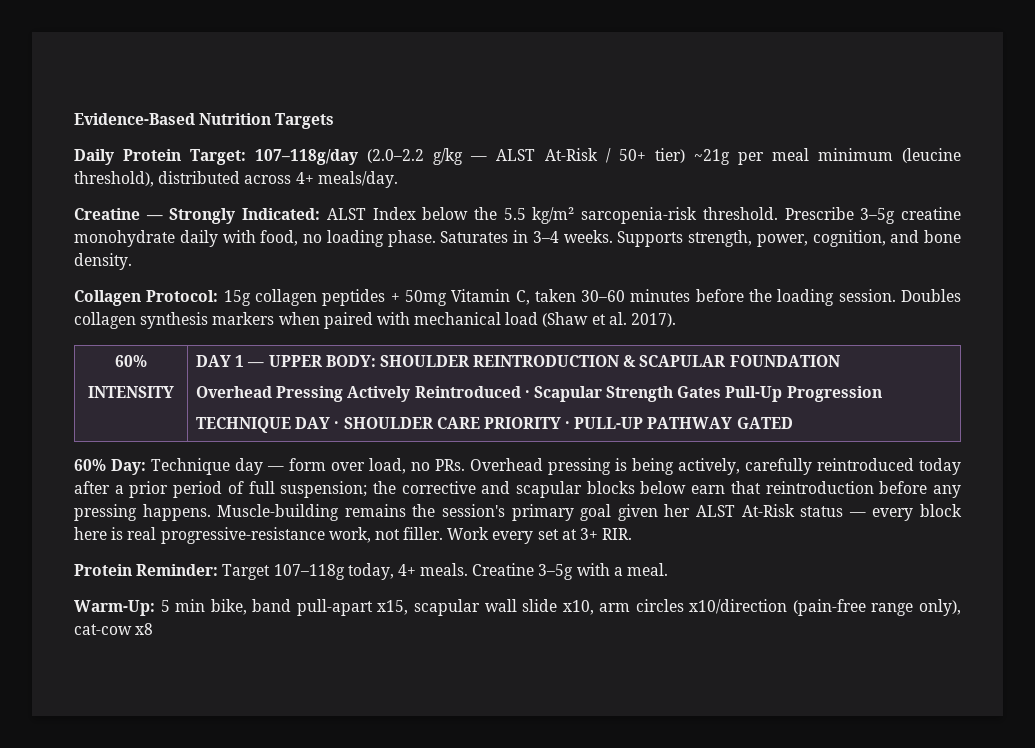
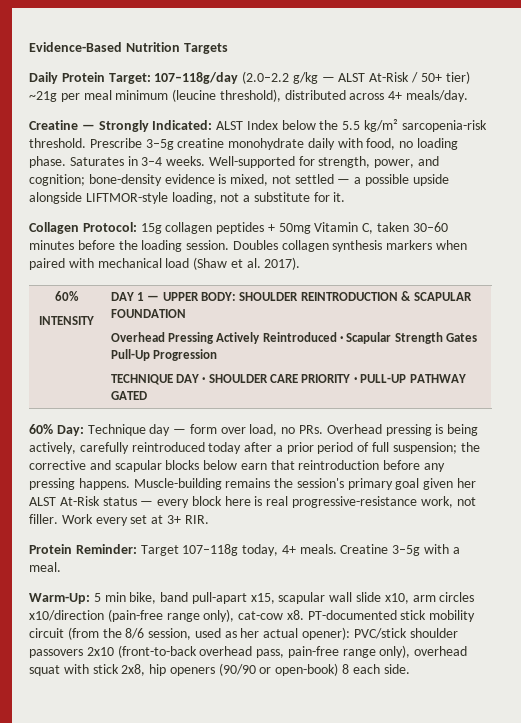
[617,230,961,247] [74,253,132,270] Supports strength, power, cognition, and bone density. -> [208,156,440,168] [29,174,449,186] [29,192,346,204] Well-supported for strength, power, and cognition; bone-density evidence is mixed, not settled — a possible upside alongside LIFTMOR-style loading, not a substitute for it.
[135,623,154,635] x8 -> [286,610,476,622] [29,627,458,640] [29,645,468,658] [29,663,410,676] x8. PT-documented stick mobility circuit (from the 8/6 session, used as her actual opener): PVC/stick shoulder passovers 2x10 (front-to-back overhead pass, pain-free range only), overhead squat with stick 2x8, hip openers (90/90 or open-book) 8 each side.

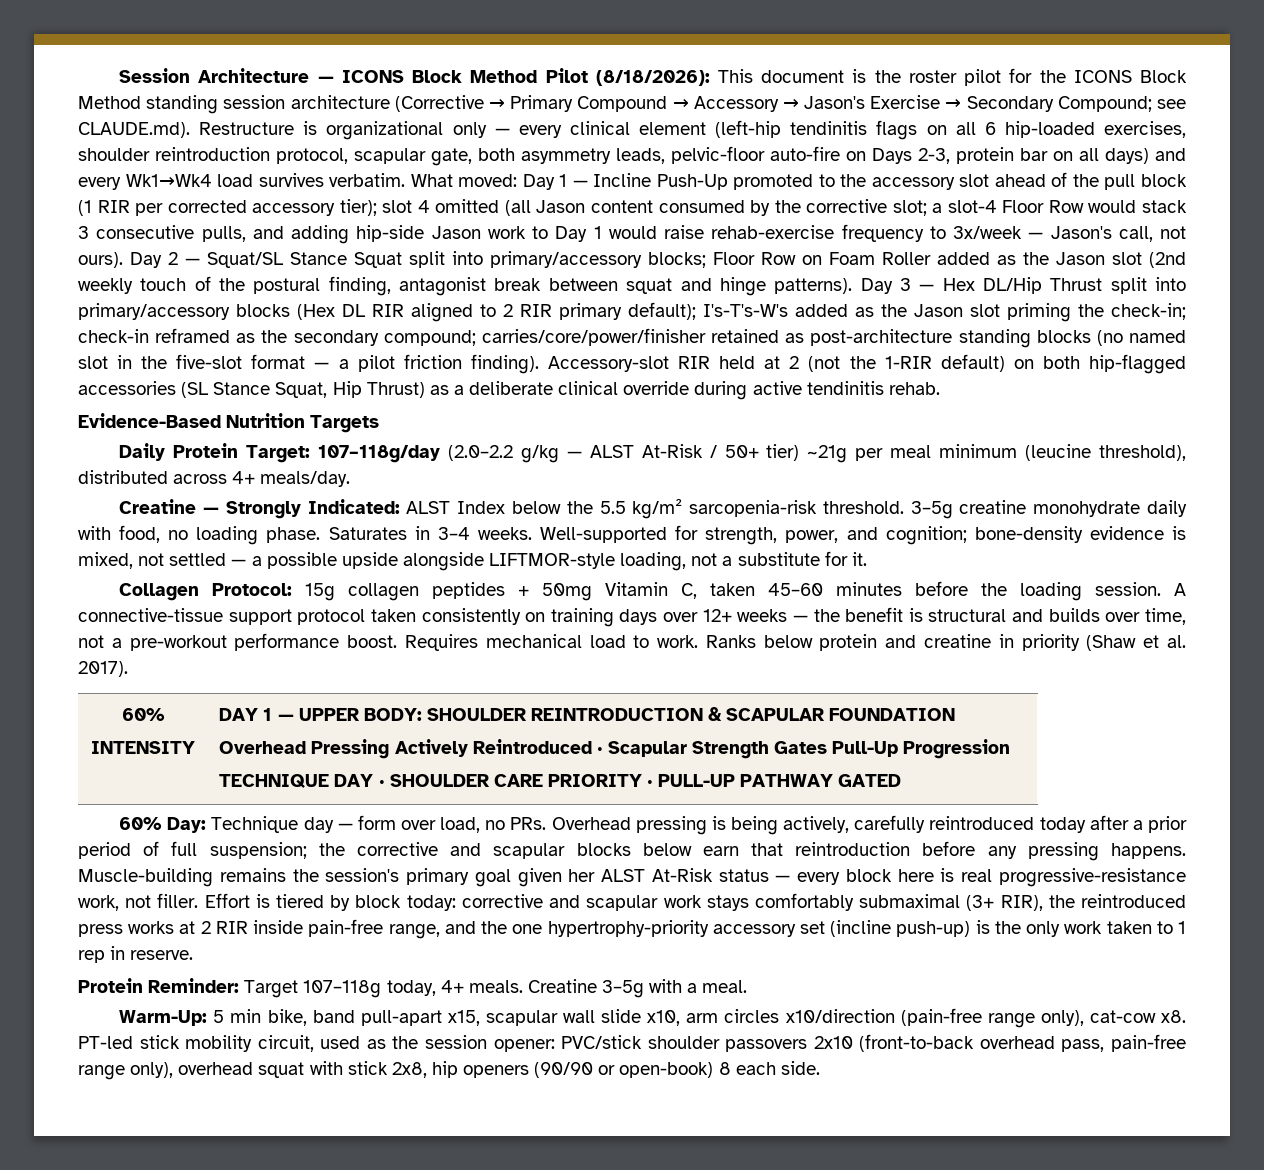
(29, 47) none -> [119,68,1187,86] [78,95,1186,114] [78,120,1186,140] [78,146,1186,166] [78,172,1187,190] [78,199,1187,216] [78,224,1186,244] [78,251,1186,268] [78,276,1186,296] [78,302,1186,322] [78,328,1187,348] [78,354,1186,374] [78,381,940,400] Session Architecture — ICONS Block Method Pilot (8/18/2026): This document is the roster pilot for the ICONS Block Method standing session architecture (Corrective → Primary Compound → Accessory → Jason's Exercise → Secondary Compound; see CLAUDE.md). Restructure is organizational only — every clinical element (left-hip tendinitis flags on all 6 hip-loaded exercises, shoulder reintroduction protocol, scapular gate, both asymmetry leads, pelvic-floor auto-fire on Days 2-3, protein bar on all days) and every Wk1→Wk4 load survives verbatim. What moved: Day 1 — Incline Push-Up promoted to the accessory slot ahead of the pull block (1 RIR per corrected accessory tier); slot 4 omitted (all Jason content consumed by the corrective slot; a slot-4 Floor Row would stack 3 consecutive pulls, and adding hip-side Jason work to Day 1 would raise rehab-exercise frequency to 3x/week — Jason's call, not ours). Day 2 — Squat/SL Stance Squat split into primary/accessory blocks; Floor Row on Foam Roller added as the Jason slot (2nd weekly touch of the postural finding, antagonist break between squat and hinge patterns). Day 3 — Hex DL/Hip Thrust split into primary/accessory blocks (Hex DL RIR aligned to 2 RIR primary default); I's-T's-W's added as the Jason slot priming the check-in; check-in reframed as the secondary compound; carries/core/power/finisher retained as post-architecture standing blocks (no named slot in the five-slot format — a pilot friction finding). Accessory-slot RIR held at 2 (not the 1-RIR default) on both hip-flagged accessories (SL Stance Squat, Hip Thrust) as a deliberate clinical override during active tendinitis rehab. //
[89,138,142,148] Prescribe -> (904, 507) none
[412,222,448,232] 30–60 -> [768,583,824,596] 45–60
[232,240,468,252] [29,258,190,270] Doubles collagen synthesis markers when paired with mechanical load -> [1174,583,1187,596] [78,607,1187,627] [78,633,1080,651] A connective-tissue support protocol taken consistently on training days over 12+ weeks — the benefit is structural and builds over time, not a pre-workout performance boost. Requires mechanical load to work. Ranks below protein and creatine in priority
[61,514,209,526] Work every set at 3+ RIR. -> [204,893,1186,911] [78,919,1187,939] [78,946,194,963] Effort is tiered by block today: corrective and scapular work stays comfortably submaximal (3+ RIR), the reintroduced press works at 2 RIR inside pain-free range, and the one hypertrophy-priority accessory set (incline push-up) is the only work taken to 1 rep in reserve.
[307,610,397,620] PT-documented -> [78,1036,133,1049] PT-led
[29,627,351,640] circuit (from the 8/6 session, used as her actual opener): -> [257,1035,555,1052] circuit, used as the session opener:

